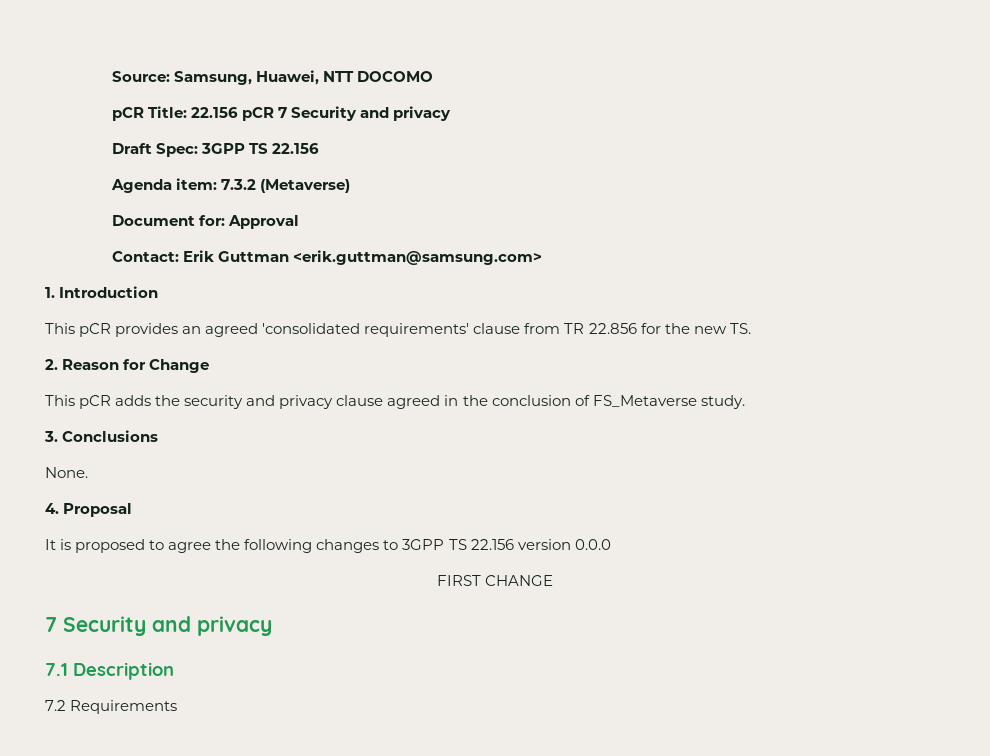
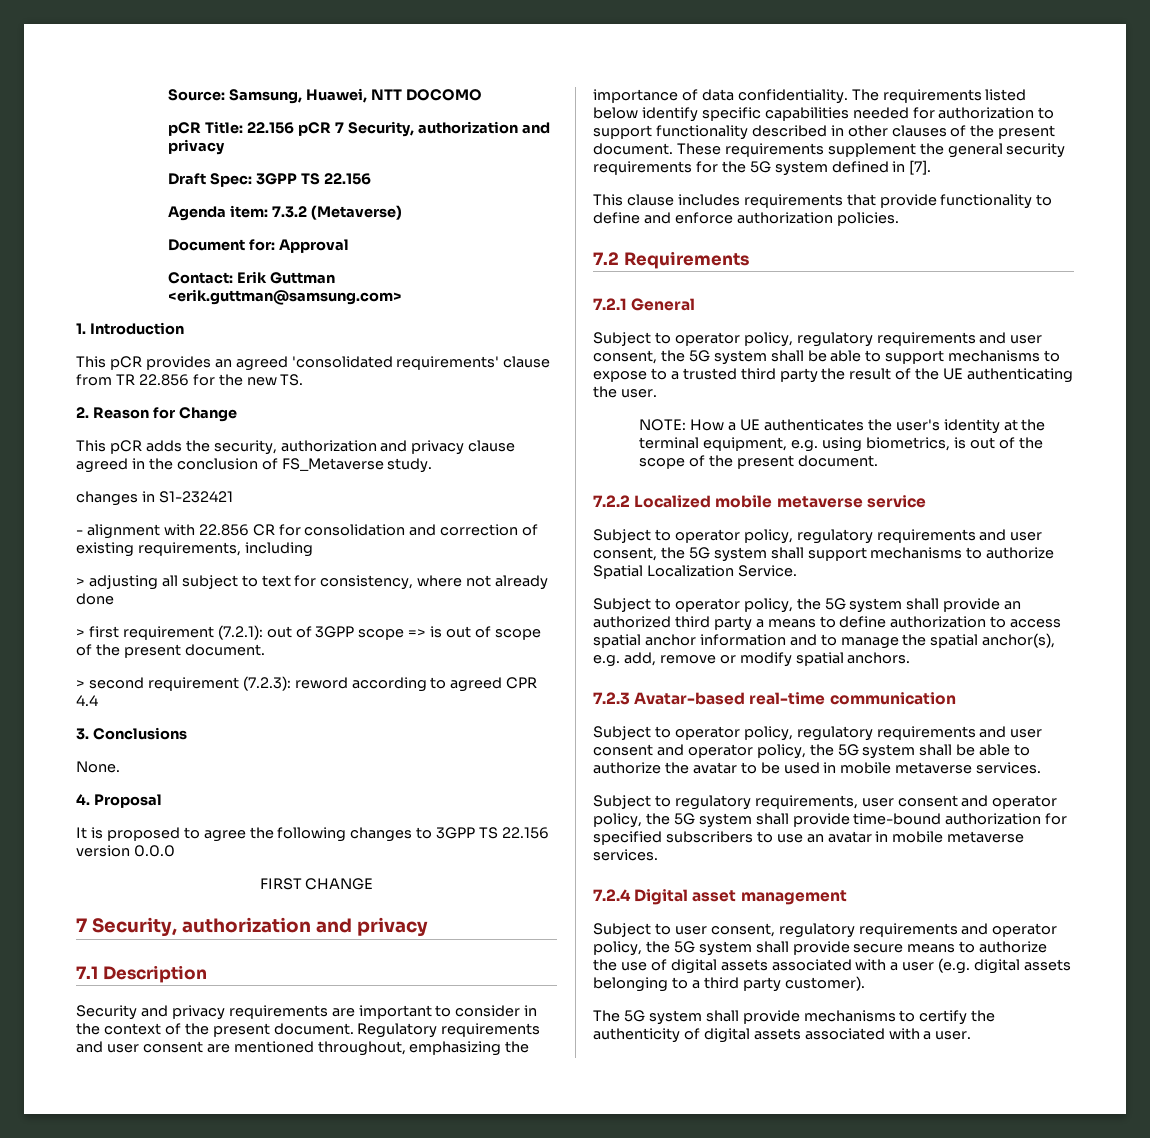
[291,106,358,121] Security -> [347,121,518,137] Security, authorization
[184,395,244,409] security -> [213,440,377,455] security, authorization
(745, 402) none -> [76,491,233,506] [76,524,539,539] [76,542,313,557] [76,575,549,590] [76,593,114,605] [76,625,541,640] [76,644,265,658] [76,676,538,692] [76,695,98,706] // changes in S1-232421 // - alignment with 22.856 CR for consolidation and correction of existing requirements, including // > adjusting all subject to text for consistency, where not already done // > first requirement (7.2.1): out of 3GPP scope => is out of scope of the present document. // > second requirement (7.2.3): reword according to agreed CPR 4.4
[63,616,146,636] Security -> [91,917,311,937] Security, authorization
[45,700,178,714] 7.2 Requirements -> [76,1005,538,1020] [76,1023,541,1038] [76,1041,530,1056] [593,89,1027,104] [593,107,1055,122] [593,125,1056,140] [593,143,1066,158] [593,160,932,176] [593,194,1053,209] [593,212,899,226] [593,251,749,269] [593,298,696,311] [593,332,1043,347] [593,350,1061,365] [593,368,1074,383] [593,386,657,398] [639,419,1046,434] [639,437,1043,452] [639,455,878,469] [593,495,926,508] [593,529,1043,544] [593,547,1055,562] [593,565,797,579] [593,598,1022,613] [593,616,1062,631] [593,633,1056,649] [593,652,911,667] [593,692,956,705] [593,726,1043,741] [593,744,1031,759] [593,762,1042,774] [593,795,1058,810] [593,813,1068,828] [593,831,1025,845] [593,849,658,861] [593,889,847,905] [593,923,1058,938] [593,941,1048,956] [593,958,1072,974] [593,976,865,992] [593,1010,996,1025] [593,1028,972,1043] Security and privacy requirements are important to consider in the context of the present document. Regulatory requirements and user consent are mentioned throughout, emphasizing the importance of data confidentiality. The requirements listed below identify specific capabilities needed for authorization to support functionality described in other clauses of the present document. These requirements supplement the general security requirements for the 5G system defined in [7]. // This clause includes requirements that provide functionality to define and enforce authorization policies. // 7.2 Requirements // 7.2.1 General // Subject to operator policy, regulatory requirements and user consent, the 5G system shall be able to support mechanisms to expose to a trusted third party the result of the UE authenticating the user. // NOTE: How a UE authenticates the user's identity at the terminal equipment, e.g. using biometrics, is out of the scope of the present document. // 7.2.2 Localized mobile metaverse service // Subject to operator policy, regulatory requirements and user consent, the 5G system shall support mechanisms to authorize Spatial Localization Service. // Subject to operator policy, the 5G system shall provide an authorized third party a means to define authorization to access spatial anchor information and to manage the spatial anchor(s), e.g. add, remove or modify spatial anchors. // 7.2.3 Avatar-based real-time communication // Subject to operator policy, regulatory requirements and user consent and operator policy, the 5G system shall be able to authorize the avatar to be used in mobile metaverse services. // Subject to regulatory requirements, user consent and operator policy, the 5G system shall provide time-bound authorization for specified subscribers to use an avatar in mobile metaverse services. // 7.2.4 Digital asset management // Subject to user consent, regulatory requirements and operator policy, the 5G system shall provide secure means to authorize the use of digital assets associated with a user (e.g. digital assets belonging to a third party customer). // The 5G system shall provide mechanisms to certify the authenticity of digital assets associated with a user.

